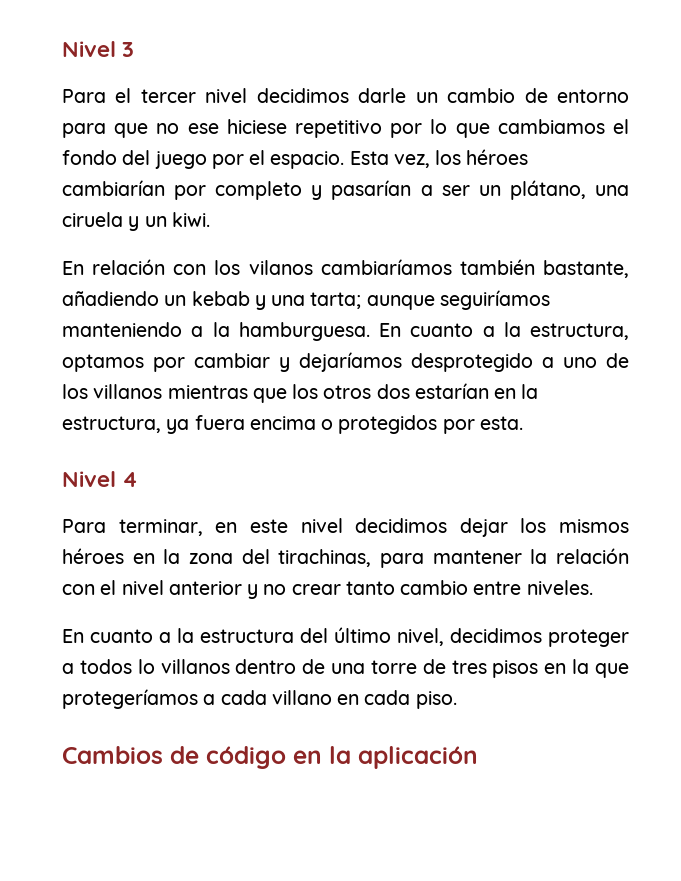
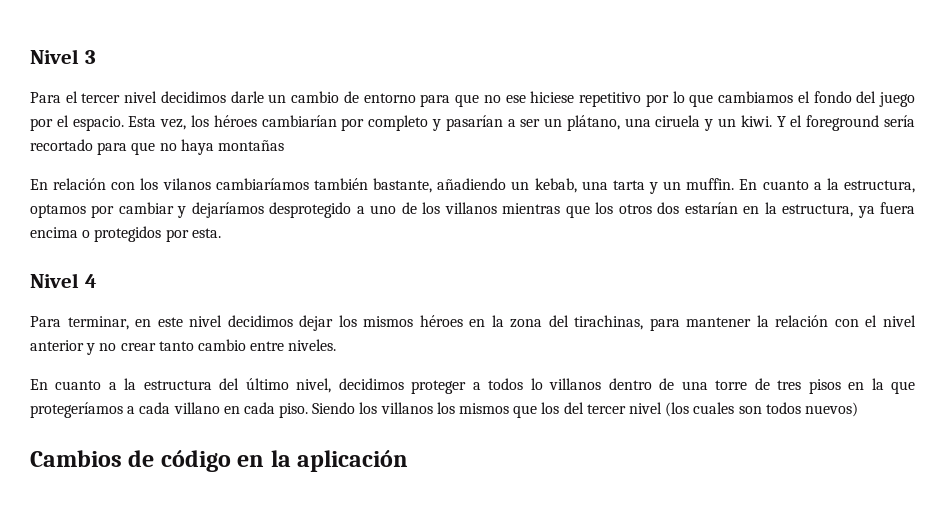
(210, 219) none -> [776,115,915,131] [30,139,284,155] Y el foreground sería recortado para que no haya montañas
[191,290,550,310] [62,322,370,341] kebab y una tarta; aunque seguiríamos manteniendo a la hamburguesa. -> [534,178,735,194] kebab, una tarta y un muffin.
(457, 700) none -> [312,402,858,418] Siendo los villanos los mismos que los del tercer nivel (los cuales son todos nuevos)

